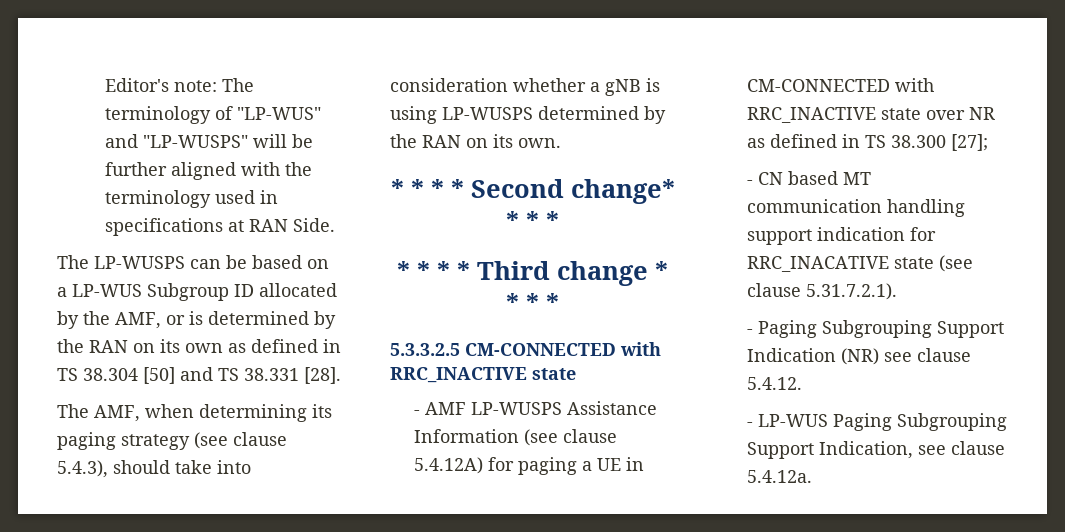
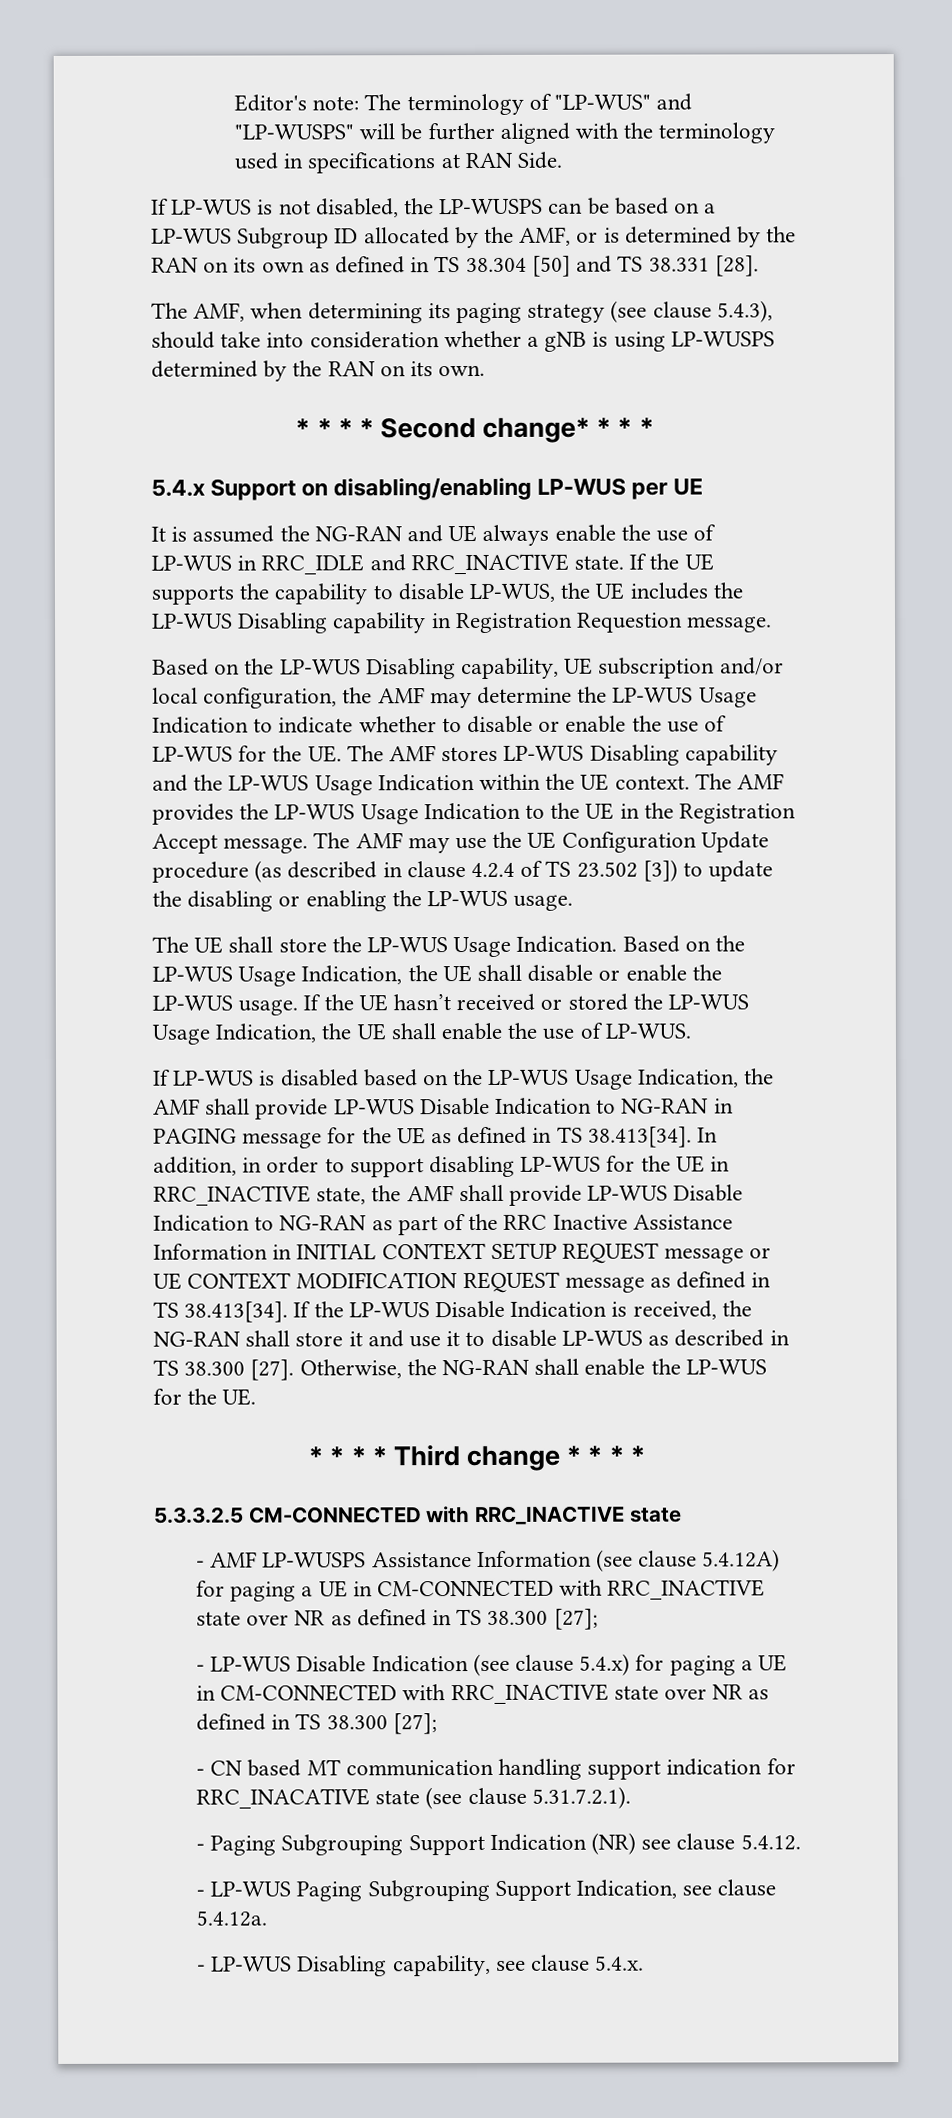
[57,255,89,269] The -> [151,198,435,218] If LP-WUS is not disabled, the
(559, 220) none -> [151,477,704,501] [151,524,717,546] [151,553,714,575] [151,582,743,605] [151,612,773,634] [152,657,784,680] [152,686,757,709] [152,715,728,734] [152,744,778,766] [152,773,785,796] [152,802,797,825] [152,831,769,854] [152,859,774,883] [152,890,574,912] [152,935,746,958] [152,964,722,987] [152,993,750,1016] [152,1022,691,1045] [153,1068,775,1090] [153,1097,734,1120] [153,1126,719,1149] [153,1155,731,1178] [153,1184,744,1206] [153,1213,733,1236] [153,1242,772,1264] [153,1271,772,1294] [153,1300,752,1323] [153,1329,790,1348] [153,1358,767,1381] [153,1388,257,1406] // 5.4.x Support on disabling/enabling LP-WUS per UE // It is assumed the NG-RAN and UE always enable the use of LP-WUS in RRC_IDLE and RRC_INACTIVE state. If the UE supports the capability to disable LP-WUS, the UE includes the LP-WUS Disabling capability in Registration Requestion message. // Based on the LP-WUS Disabling capability, UE subscription and/or local configuration, the AMF may determine the LP-WUS Usage Indication to indicate whether to disable or enable the use of LP-WUS for the UE. The AMF stores LP-WUS Disabling capability and the LP-WUS Usage Indication within the UE context. The AMF provides the LP-WUS Usage Indication to the UE in the Registration Accept message. The AMF may use the UE Configuration Update procedure (as described in clause 4.2.4 of TS 23.502 [3]) to update the disabling or enabling the LP-WUS usage. // The UE shall store the LP-WUS Usage Indication. Based on the LP-WUS Usage Indication, the UE shall disable or enable the LP-WUS usage. If the UE hasn’t received or stored the LP-WUS Usage Indication, the UE shall enable the use of LP-WUS. // If LP-WUS is disabled based on the LP-WUS Usage Indication, the AMF shall provide LP-WUS Disable Indication to NG-RAN in PAGING message for the UE as defined in TS 38.413[34]. In addition, in order to support disabling LP-WUS for the UE in RRC_INACTIVE state, the AMF shall provide LP-WUS Disable Indication to NG-RAN as part of the RRC Inactive Assistance Information in INITIAL CONTEXT SETUP REQUEST message or UE CONTEXT MODIFICATION REQUEST message as defined in TS 38.413[34]. If the LP-WUS Disable Indication is received, the NG-RAN shall store it and use it to disable LP-WUS as described in TS 38.300 [27]. Otherwise, the NG-RAN shall enable the LP-WUS for the UE.
(989, 142) none -> [195,1653,788,1677] [195,1683,770,1705] [195,1713,437,1735] // - LP-WUS Disable Indication (see clause 5.4.x) for paging a UE in CM-CONNECTED with RRC_INACTIVE state over NR as defined in TS 38.300 [27];
(813, 476) none -> [196,1954,645,1977] // - LP-WUS Disabling capability, see clause 5.4.x.

